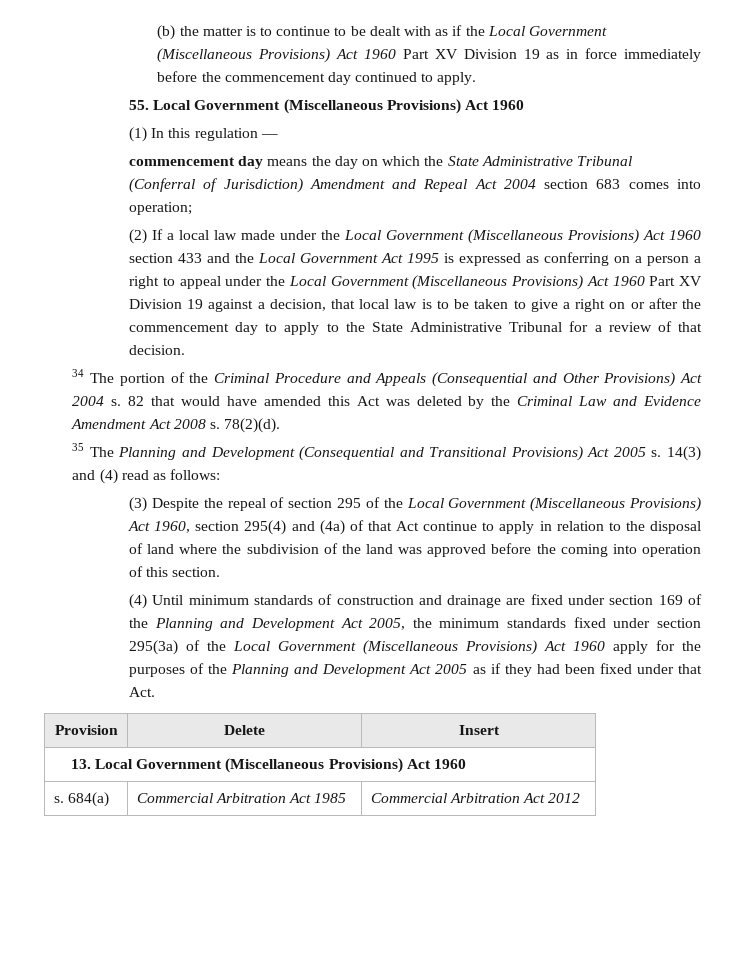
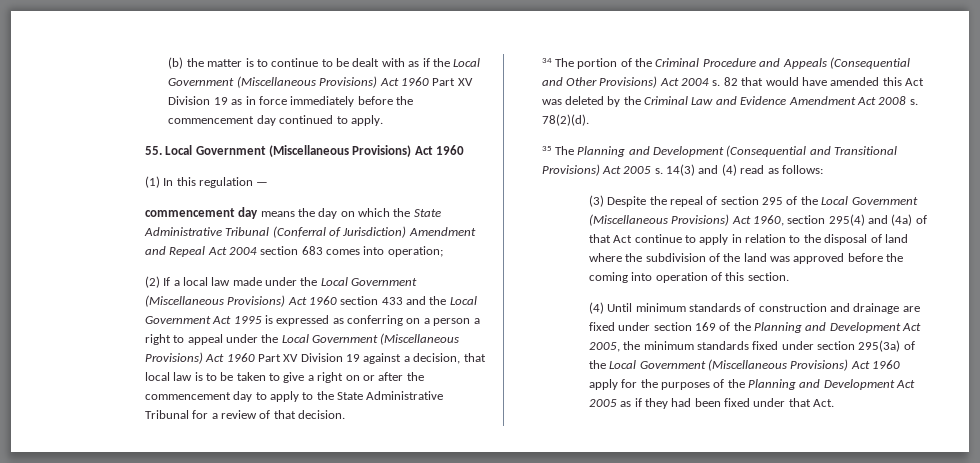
[54,725,118,735] [224,725,265,735] [458,725,500,735] [70,758,466,773] [53,792,110,807] [136,793,347,803] [370,793,581,803] // Provision | Delete | Insert // 13. Local Government (Miscellaneous Provisions) Act 1960 // s. 684(a) | Commercial Arbitration Act 1985 | Commercial Arbitration Act 2012 -> (835, 403) none

